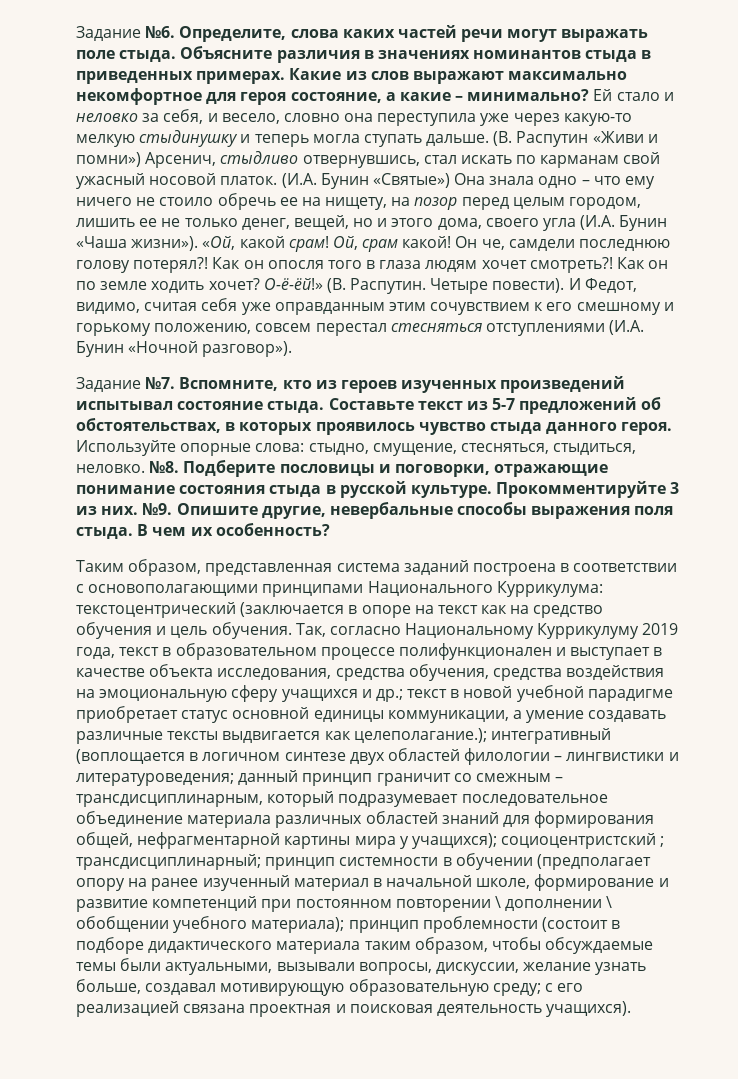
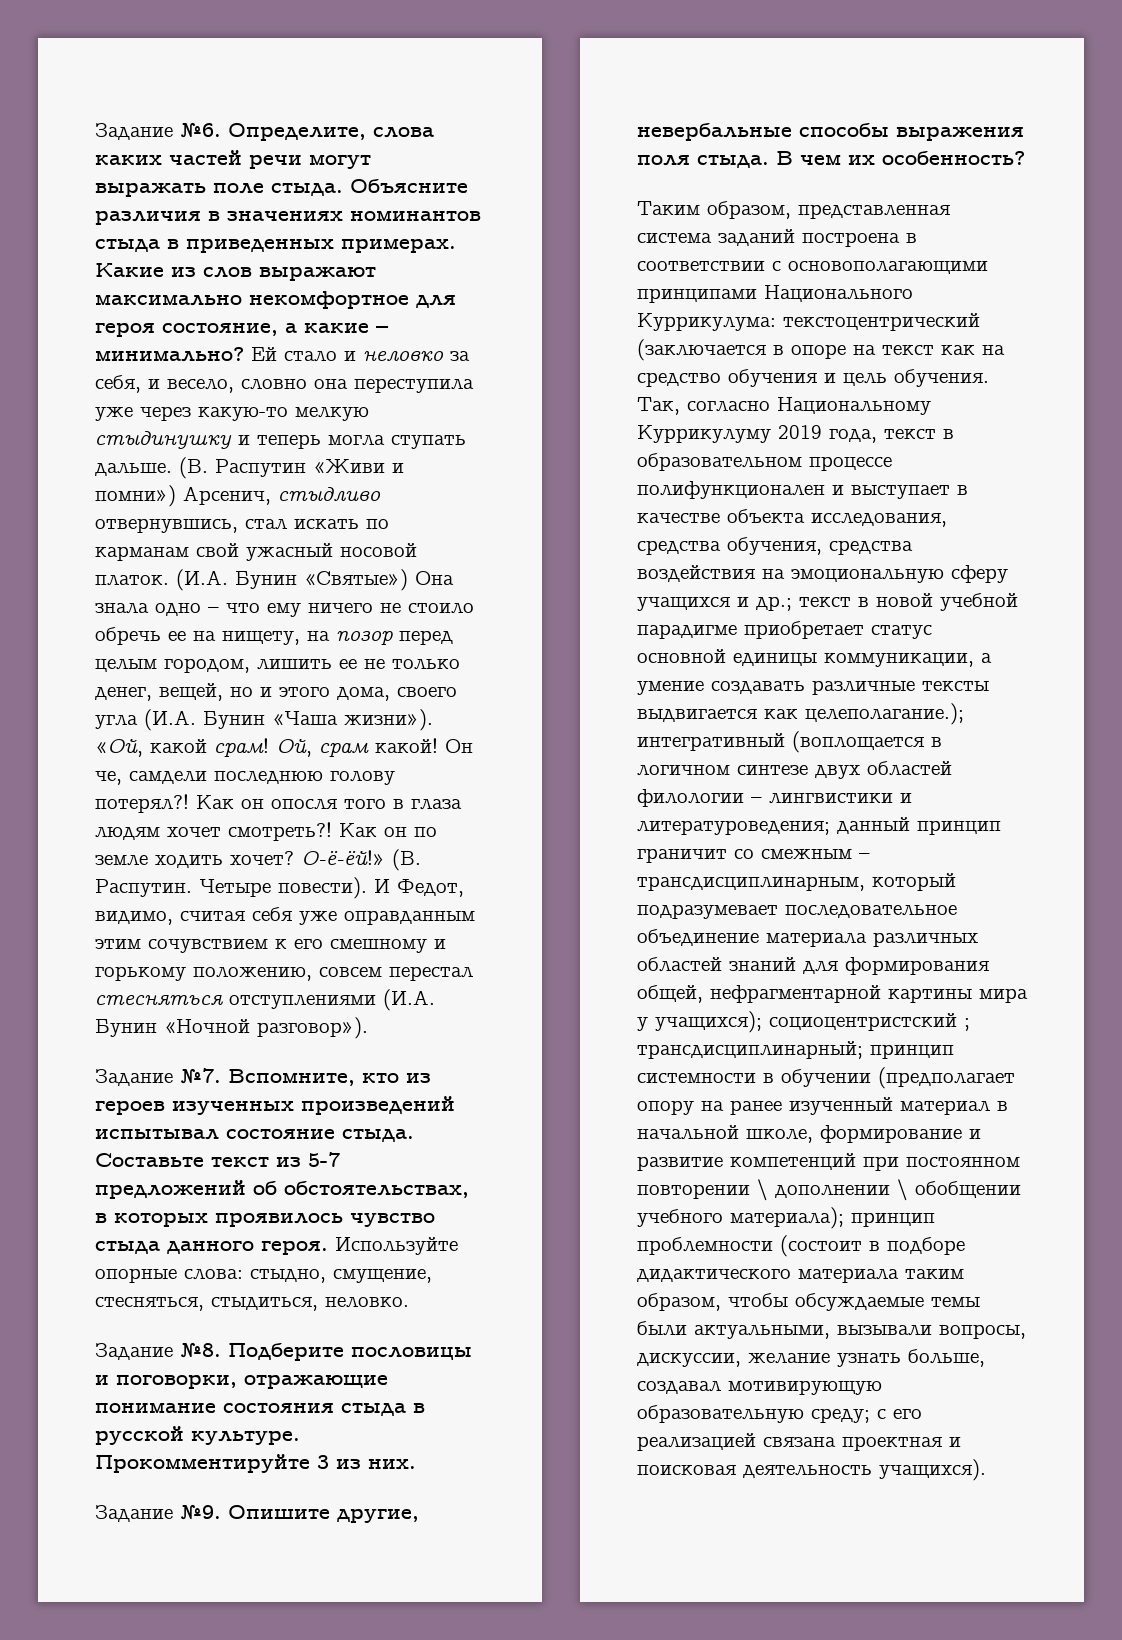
(145, 468) none -> [95,1343,173,1360] // Задание
(139, 510) none -> [95,1505,173,1522] // Задание

